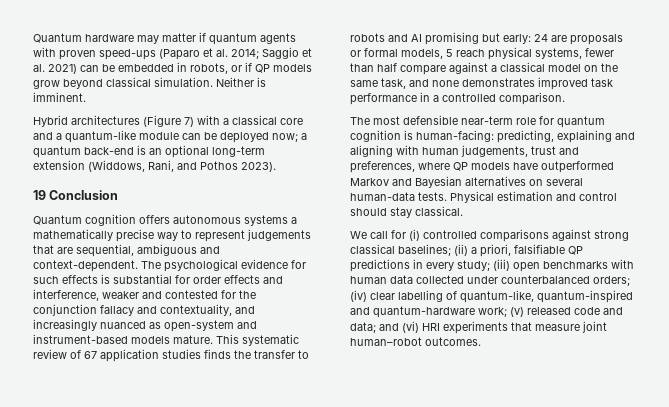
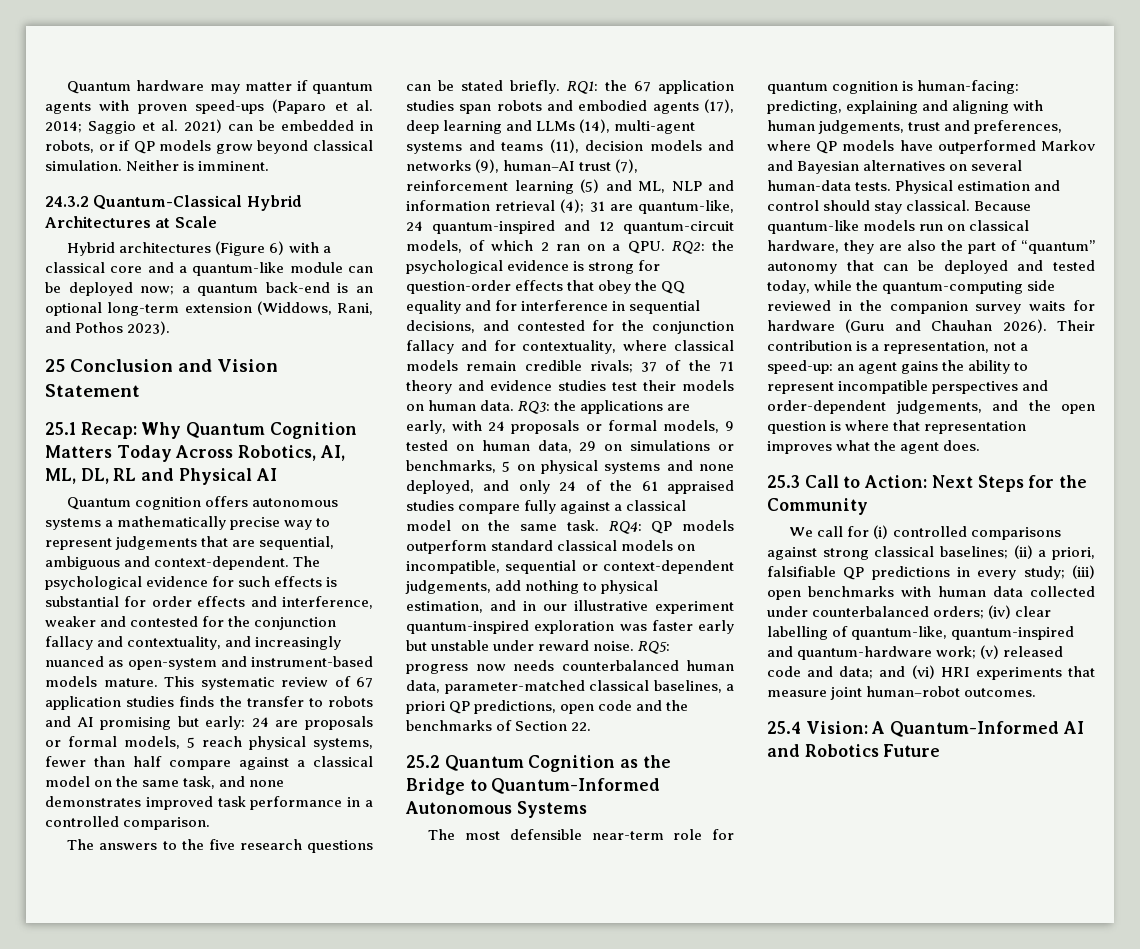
(86, 97) none -> [45,195,302,211] [45,216,217,228] // 24.3.2 Quantum-Classical Hybrid Architectures at Scale
[184,117,194,127] 7) -> [269,241,285,255] 6)
[33,190,46,200] 19 -> [45,359,65,372] 25
(119, 195) none -> [178,359,279,372] [45,384,140,397] [45,422,357,439] [45,445,345,462] [45,468,277,485] and Vision Statement // 25.1 Recap: Why Quantum Cognition Matters Today Across Robotics, AI, ML, DL, RL and Physical AI
(565, 98) none -> [67,839,374,853] [406,80,734,94] [406,99,734,114] [406,119,696,134] [406,139,734,154] [406,159,639,173] [406,179,734,194] [406,199,734,214] [406,220,734,234] [406,240,734,254] [406,260,661,274] [406,280,686,294] [406,300,701,314] [406,320,734,334] [406,340,734,354] [406,360,734,373] [406,380,734,394] [406,400,691,414] [406,420,734,434] [406,440,734,453] [406,460,734,474] [406,480,734,494] [406,500,687,514] [406,520,734,534] [406,540,696,554] [406,560,734,574] [405,580,659,594] [406,600,734,614] [406,620,734,634] [406,640,671,654] [406,660,734,674] [406,680,734,694] [406,700,689,714] [406,720,592,731] [406,755,671,772] [406,778,661,795] [405,801,587,818] // The answers to the five research questions can be stated briefly. RQ1: the 67 application studies span robots and embodied agents (17), deep learning and LLMs (14), multi-agent systems and teams (11), decision models and networks (9), human–AI trust (7), reinforcement learning (5) and ML, NLP and information retrieval (4); 31 are quantum-like, 24 quantum-inspired and 12 quantum-circuit models, of which 2 ran on a QPU. RQ2: the psychological evidence is strong for question-order effects that obey the QQ equality and for interference in sequential decisions, and contested for the conjunction fallacy and for contextuality, where classical models remain credible rivals; 37 of the 71 theory and evidence studies test their models on human data. RQ3: the applications are early, with 24 proposals or formal models, 9 tested on human data, 29 on simulations or benchmarks, 5 on physical systems and none deployed, and only 24 of the 61 appraised studies compare fully against a classical model on the same task. RQ4: QP models outperform standard classical models on incompatible, sequential or context-dependent judgements, add nothing to physical estimation, and in our illustrative experiment quantum-inspired exploration was faster early but unstable under reward noise. RQ5: progress now needs counterbalanced human data, parameter-matched classical baselines, a priori QP predictions, open code and the benchmarks of Section 22. // 25.2 Quantum Cognition as the Bridge to Quantum-Informed Autonomous Systems
(463, 211) none -> [974,201,1032,211] [767,220,1030,234] [767,240,1095,254] [767,260,1095,274] [767,280,1056,294] [767,300,1095,314] [767,319,1095,333] [767,340,1029,354] [767,360,1029,374] [767,380,1049,394] [767,400,1095,414] [767,420,1027,434] [767,440,981,454] [767,475,1088,492] [767,498,868,515] Because quantum-like models run on classical hardware, they are also the part of “quantum” autonomy that can be deployed and tested today, while the quantum-computing side reviewed in the companion survey waits for hardware (Guru and Chauhan 2026). Their contribution is a representation, not a speed-up: an agent gains the ability to represent incompatible perspectives and order-dependent judgements, and the open question is where that representation improves what the agent does. // 25.3 Call to Action: Next Steps for the Community
(481, 341) none -> [767,721,1084,737] [767,744,941,757] // 25.4 Vision: A Quantum-Informed AI and Robotics Future

